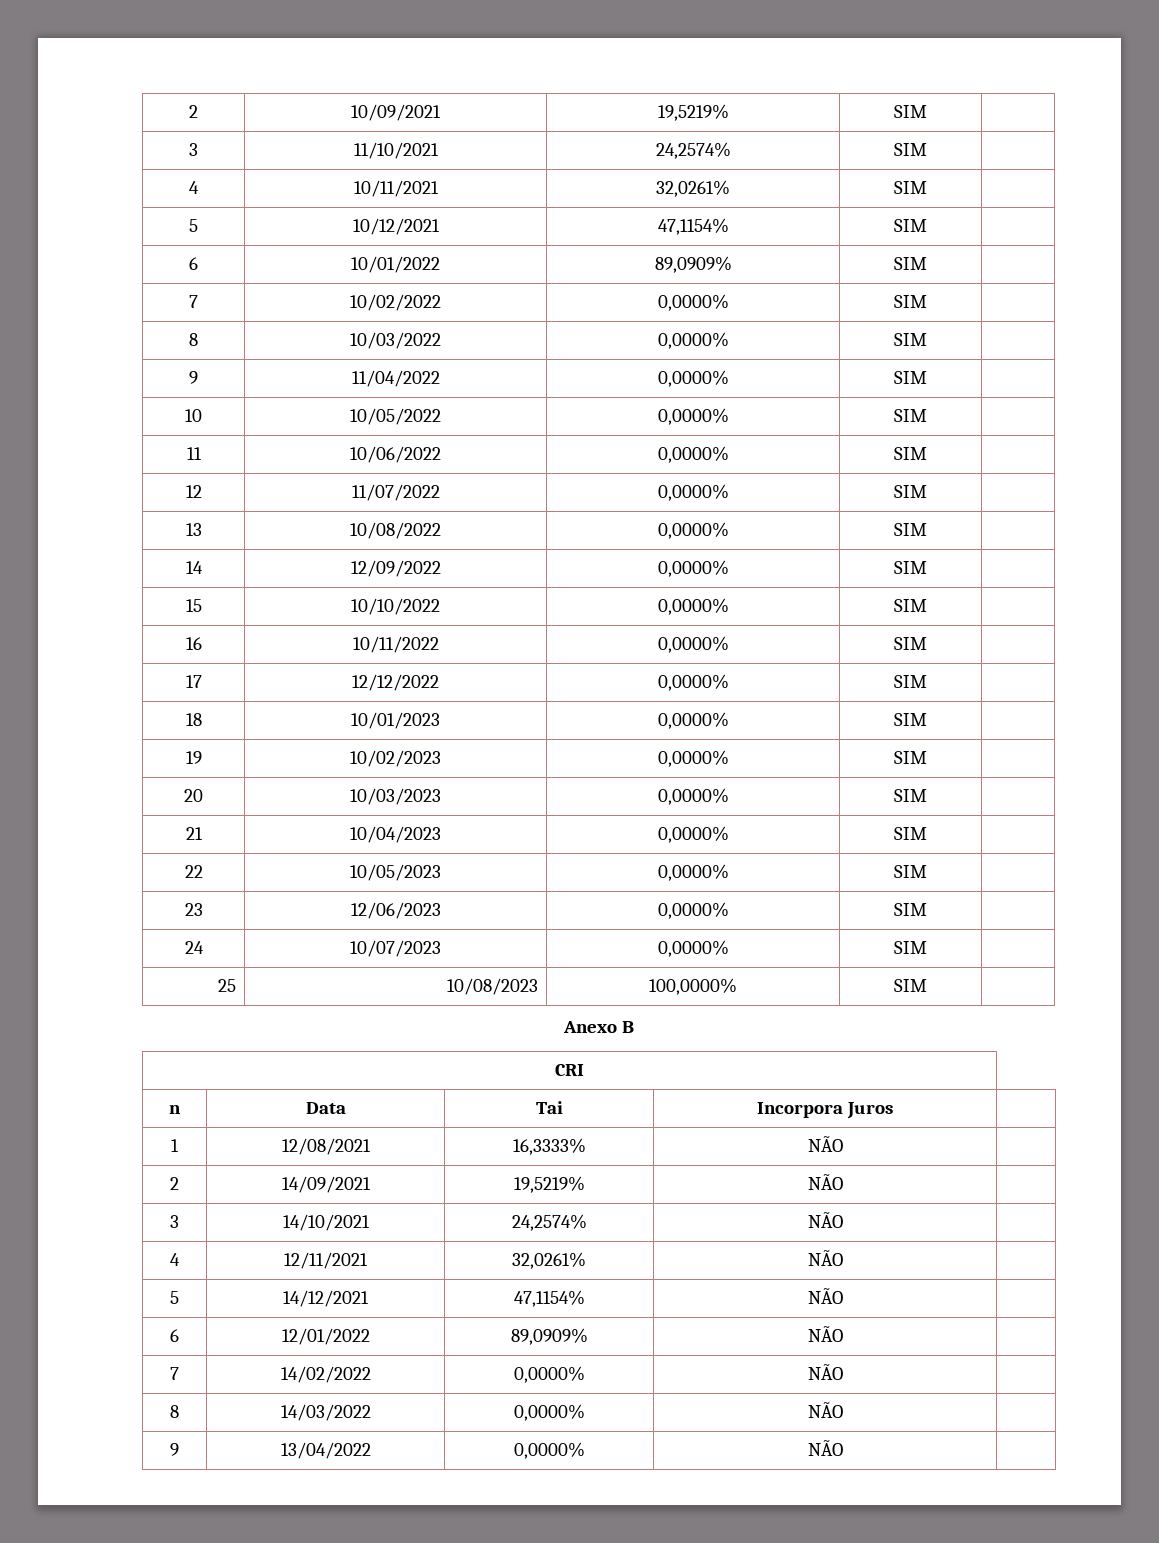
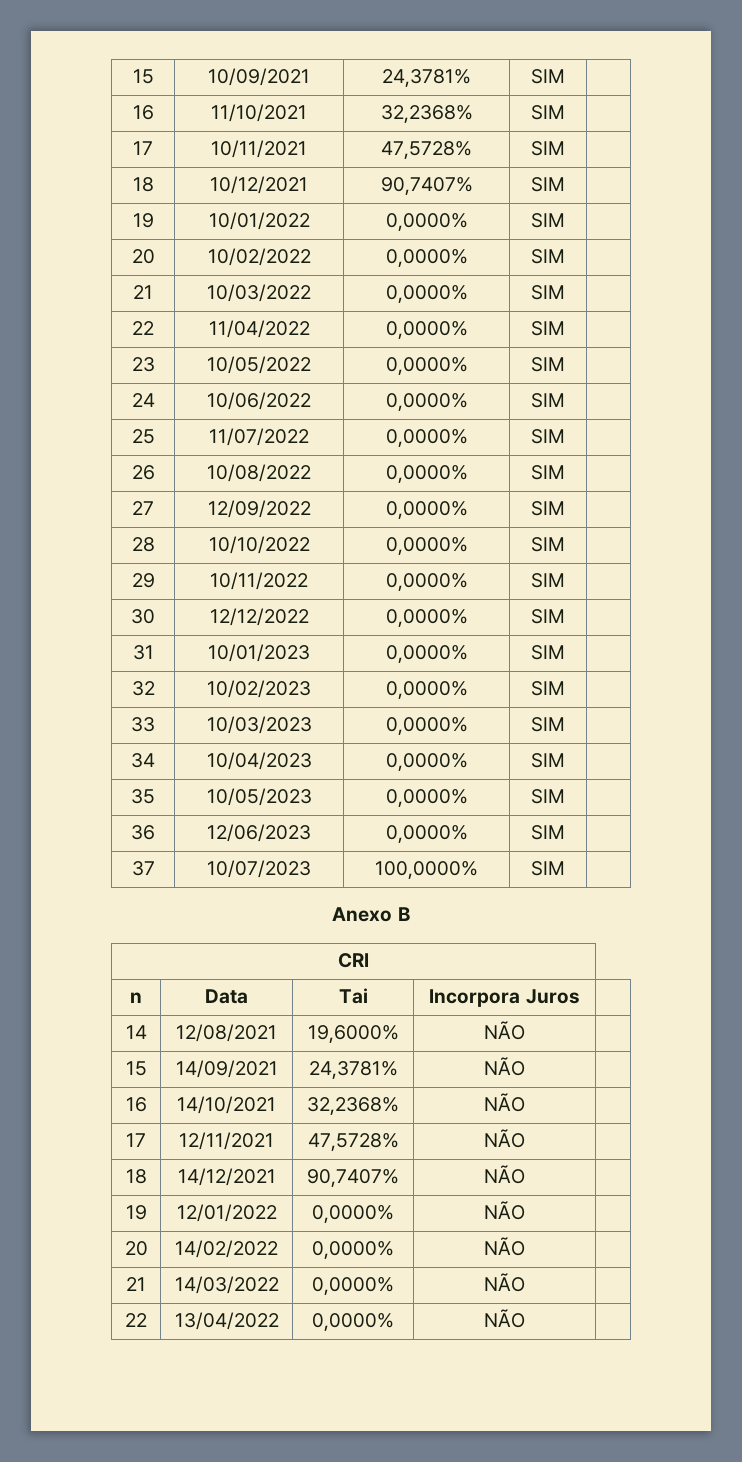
[189,105,198,118] 2 -> [132,69,154,84] 15
[657,104,729,121] [894,105,927,118] [189,143,198,156] 19,5219% | SIM | // 3 -> [382,69,471,87] [531,69,565,84] [132,105,154,120] 24,3781% | SIM | // 16
[655,142,731,159] [894,143,927,156] [189,181,199,194] 24,2574% | SIM | // 4 -> [380,105,473,123] [531,105,565,120] [133,141,153,155] 32,2368% | SIM | // 17
[656,180,730,197] [894,181,927,194] [189,219,198,232] 32,0261% | SIM | // 5 -> [381,141,472,159] [531,141,565,156] [132,177,154,192] 47,5728% | SIM | // 18
[657,218,729,235] [894,219,927,232] [189,257,198,270] 47,1154% | SIM | // 6 -> [380,177,473,195] [531,177,565,192] [132,213,154,228] 90,7407% | SIM | // 19
[654,256,732,273] [894,257,927,270] [189,295,198,308] 89,0909% | SIM | // 7 -> [385,213,468,231] [531,213,565,228] [131,249,155,264] 0,0000% | SIM | // 20
[189,333,198,346] 8 -> [133,285,153,299] 21
[189,371,198,384] 9 -> [132,321,154,335] 22
[185,409,202,422] 10 -> [131,357,155,372] 23
[186,447,202,460] 11 -> [131,393,155,407] 24
[185,485,202,498] 12 -> [131,429,155,444] 25
[185,523,202,536] 13 -> [131,465,155,480] 26
[185,561,203,574] 14 -> [132,501,154,515] 27
[185,599,202,612] 15 -> [131,537,155,552] 28
[185,637,202,650] 16 -> [131,573,155,588] 29
[185,675,202,688] 17 -> [131,609,155,624] 30
[185,713,202,726] 18 -> [132,645,154,660] 31
[185,751,202,764] 19 -> [131,681,155,696] 32
[184,789,203,802] 20 -> [131,717,155,732] 33
[185,827,203,840] 21 -> [131,753,155,768] 34
[184,865,203,878] 22 -> [131,789,155,804] 35
[184,903,203,916] 23 -> [131,825,155,840] 36
[184,941,204,954] 24 -> [131,861,155,876] 37
[657,940,729,957] [894,941,927,954] [218,979,237,992] [447,978,539,995] | 0,0000% | SIM | // 25 | 10/08/2023 -> (311, 869) none
[171,1139,179,1152] 1 -> [125,1025,147,1039] 14
[512,1138,586,1155] [807,1136,843,1152] [170,1177,179,1190] 16,3333% | NÃO | // 2 -> [307,1025,399,1043] [484,1021,525,1040] [125,1061,147,1076] 19,6000% | NÃO | // 15
[513,1176,585,1193] [807,1174,843,1190] [170,1215,179,1228] 19,5219% | NÃO | // 3 -> [308,1061,398,1079] [484,1057,525,1076] [125,1097,147,1112] 24,3781% | NÃO | // 16
[511,1214,587,1231] [807,1212,843,1228] [170,1253,180,1266] 24,2574% | NÃO | // 4 -> [307,1097,399,1115] [484,1093,525,1112] [126,1133,146,1147] 32,2368% | NÃO | // 17
[511,1252,586,1269] [807,1250,843,1266] [170,1291,179,1304] 32,0261% | NÃO | // 5 -> [307,1133,399,1151] [484,1129,525,1148] [125,1169,147,1184] 47,5728% | NÃO | // 18
[513,1290,585,1307] [807,1288,843,1304] [170,1329,179,1342] 47,1154% | NÃO | // 6 -> [307,1169,399,1187] [484,1165,525,1184] [125,1205,147,1220] 90,7407% | NÃO | // 19
[510,1328,588,1345] [807,1326,843,1342] [170,1367,179,1380] 89,0909% | NÃO | // 7 -> [312,1205,394,1223] [484,1201,525,1220] [124,1241,148,1256] 0,0000% | NÃO | // 20
[170,1405,179,1418] 8 -> [126,1277,146,1291] 21
[170,1443,179,1456] 9 -> [125,1313,147,1327] 22

